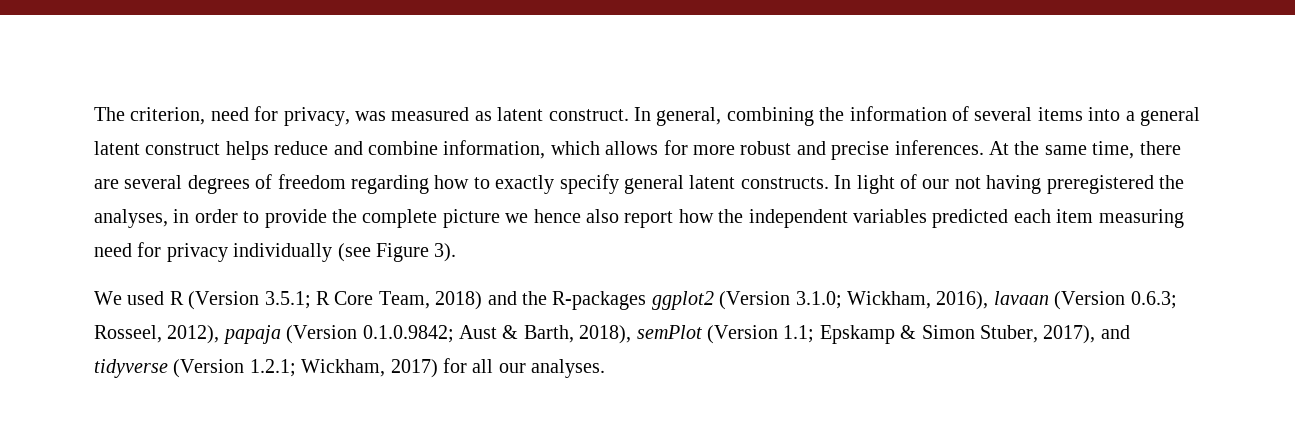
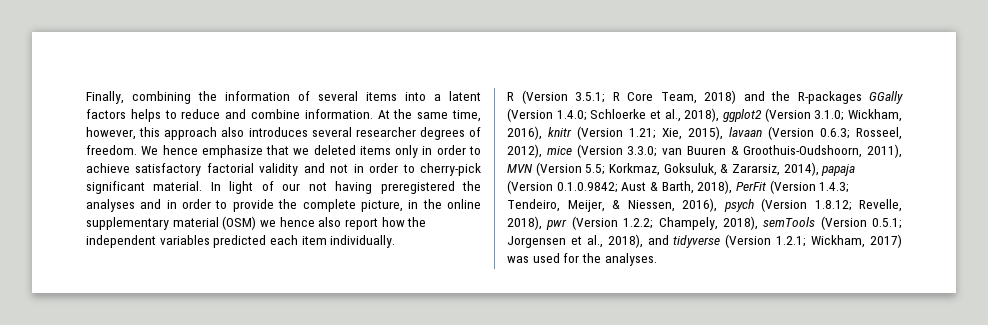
[94,106,722,126] The criterion, need for privacy, was measured as latent construct. In general, -> [86,91,124,104] Finally,
[1140,107,1200,126] [94,140,1181,160] [94,174,829,194] general latent construct helps reduce and combine information, which allows for more robust and precise inferences. At the same time, there are several degrees of freedom regarding how to exactly specify general latent constructs. -> [449,91,481,101] [86,109,482,122] [86,127,481,140] [86,145,481,158] [86,163,482,176] [86,181,203,194] latent factors helps to reduce and combine information. At the same time, however, this approach also introduces several researcher degrees of freedom. We hence emphasize that we deleted items only in order to achieve satisfactory factorial validity and not in order to cherry-pick significant material.
[94,209,168,228] analyses, -> [86,199,162,212] analyses and
[442,209,500,228] picture -> [360,199,482,212] [86,216,257,230] picture, in the online supplementary material (OSM)
[1098,209,1184,228] [94,242,457,262] [94,291,165,305] measuring need for privacy individually (see Figure 3). // We used -> [330,235,396,248] individually. //
(647, 300) none -> [869,91,903,104] [507,108,720,122] GGally (Version 1.4.0; Schloerke et al., 2018),
(989, 300) none -> [548,126,723,140] knitr (Version 1.21; Xie, 2015),
(220, 334) none -> [546,144,902,158] [507,162,819,176] mice (Version 3.3.0; van Buuren & Groothuis-Oudshoorn, 2011), MVN (Version 5.5; Korkmaz, Goksuluk, & Zararsiz, 2014),
[636,325,1096,344] semPlot (Version 1.1; Epskamp & Simon Stuber, 2017), -> [735,180,850,194] [507,198,902,212] [507,216,902,230] [507,234,643,248] PerFit (Version 1.4.3; Tendeiro, Meijer, & Niessen, 2016), psych (Version 1.8.12; Revelle, 2018), pwr (Version 1.2.2; Champely, 2018), semTools (Version 0.5.1; Jorgensen et al., 2018),
[443,358,526,373] for all our -> [507,253,601,263] was used for the

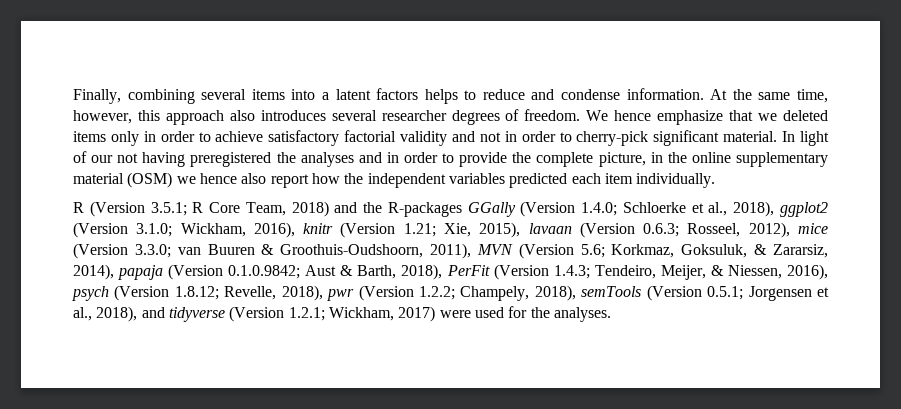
[198,91,310,101] the information of -> (195, 96) none
[251,109,300,119] combine -> [561,89,621,100] condense
[585,164,606,175] 5.5; -> [580,244,605,258] 5.6;
[507,256,529,263] was -> [439,310,471,318] were

